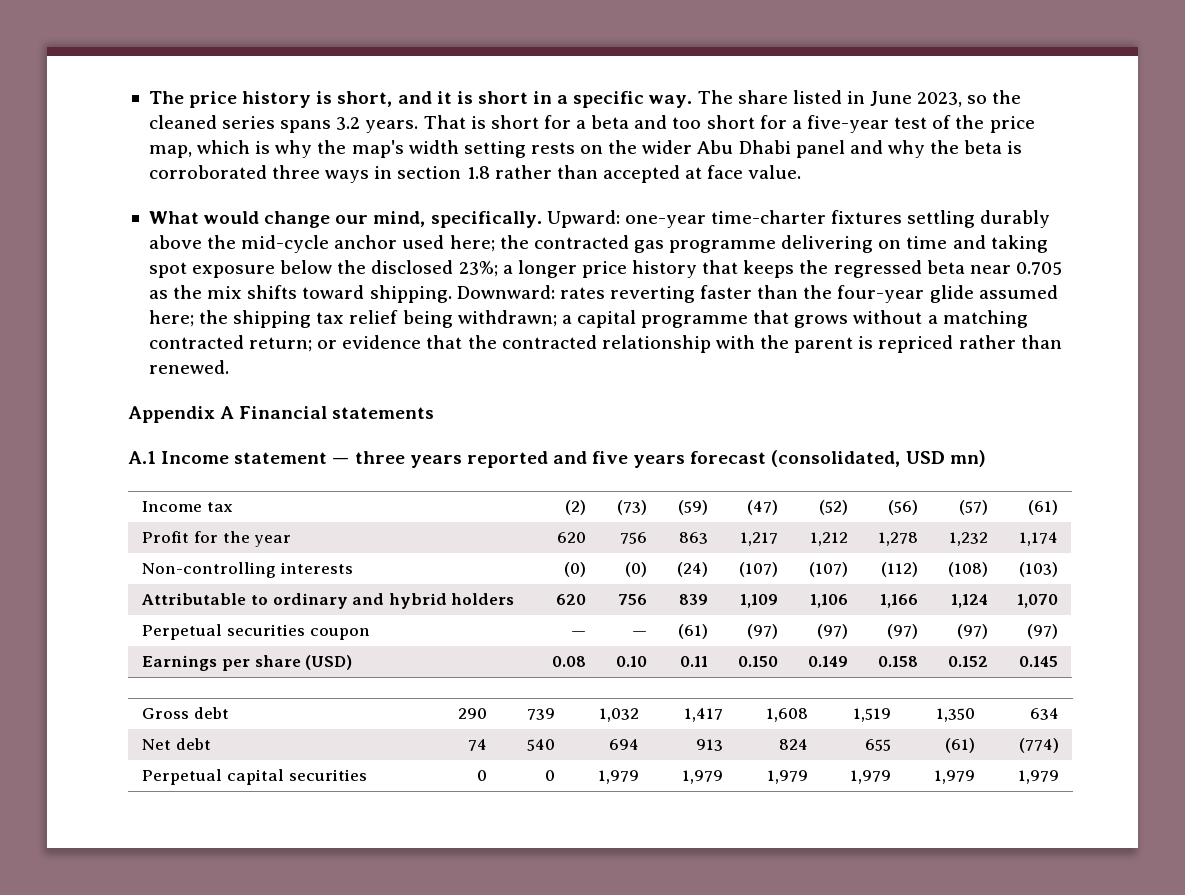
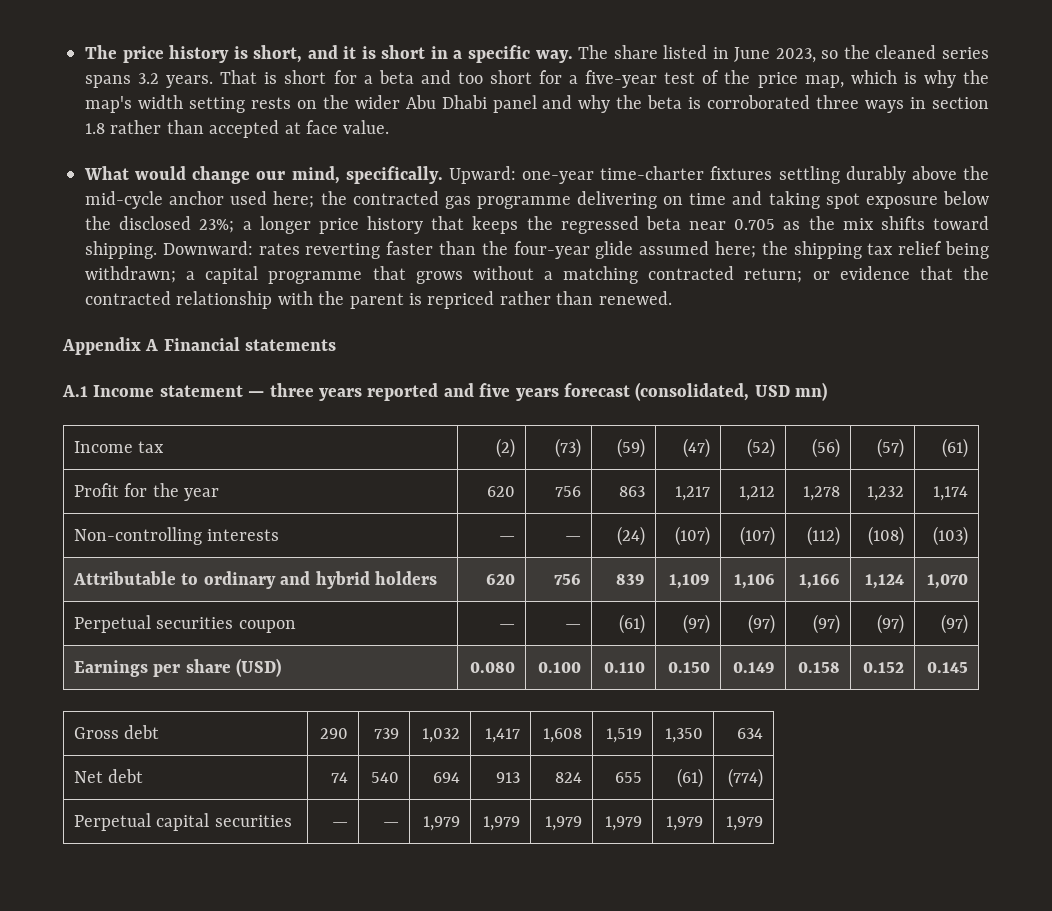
[563,562,586,577] [624,562,647,577] (0) | (0) -> [498,536,515,541] [564,536,581,541] — | —
[551,656,586,667] [615,656,647,667] [679,656,708,667] 0.08 | 0.10 | 0.11 -> [469,662,515,673] [537,662,581,673] [603,662,645,673] 0.080 | 0.100 | 0.110
[476,770,487,781] [544,770,555,781] 0 | 0 -> [331,822,348,827] [382,822,399,827] — | —

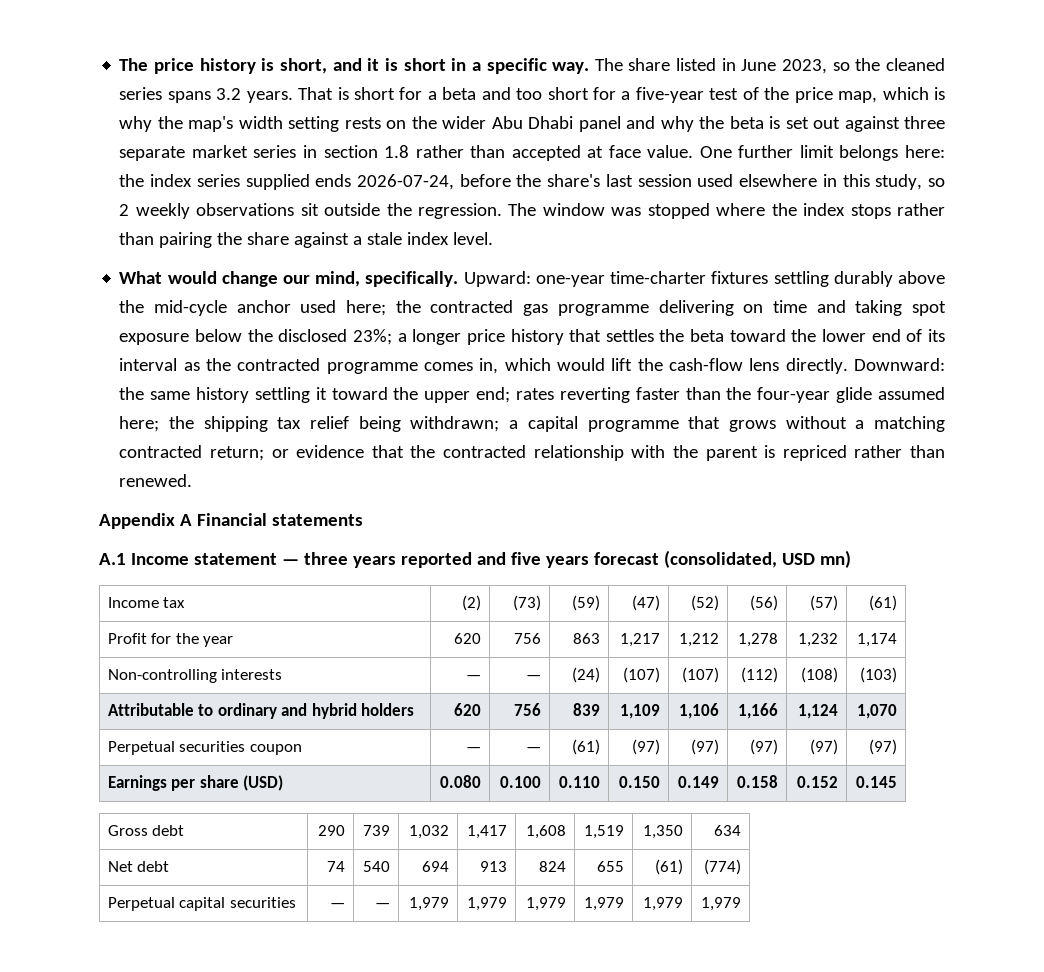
[707,95,905,113] corroborated three ways -> [785,116,945,132] [119,145,297,161] set out against three separate market series
(390, 127) none -> [699,145,945,161] [119,174,945,190] [119,203,946,219] [119,232,494,248] One further limit belongs here: the index series supplied ends 2026-07-24, before the share's last session used elsewhere in this study, so 2 weekly observations sit outside the regression. The window was stopped where the index stops rather than pairing the share against a stale index level.
[472,216,989,234] [85,241,253,259] keeps the regressed beta near 0.705 as the mix shifts toward shipping. Downward: -> [605,329,946,342] [119,358,945,374] [119,387,511,403] settles the beta toward the lower end of its interval as the contracted programme comes in, which would lift the cash-flow lens directly. Downward: the same history settling it toward the upper end;

